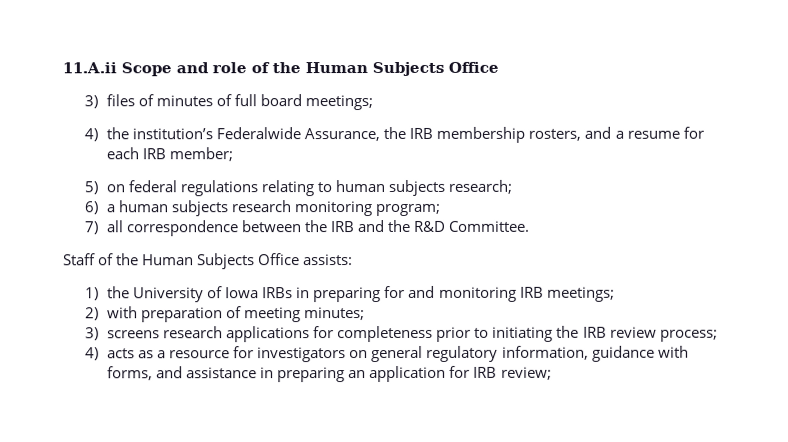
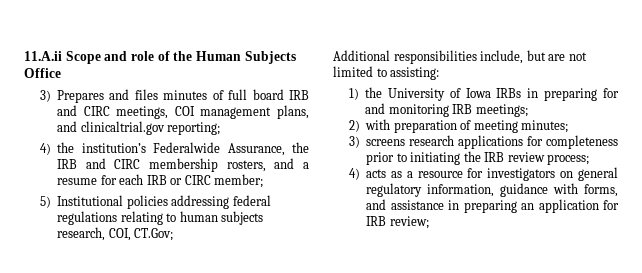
[106,94,155,107] files of -> [57,89,158,103] Prepares and files
[305,95,374,111] meetings; -> [289,90,310,100] [57,105,309,119] [57,121,221,135] IRB and CIRC meetings, COI management plans, and clinicaltrial.gov reporting;
(434, 133) none -> [85,158,141,169] and CIRC
(167, 154) none -> [170,175,211,185] or CIRC
[106,184,126,193] on -> [57,195,230,209] Institutional policies addressing
[448,179,513,194] [84,200,441,217] [85,219,531,237] [63,253,354,270] research; // 6) a human subjects research monitoring program; // 7) all correspondence between the IRB and the R&D Committee. // Staff of the Human Subjects Office assists: -> [57,227,174,241] [333,50,587,64] [333,66,440,80] research, COI, CT.Gov; // Additional responsibilities include, but are not limited to assisting:

